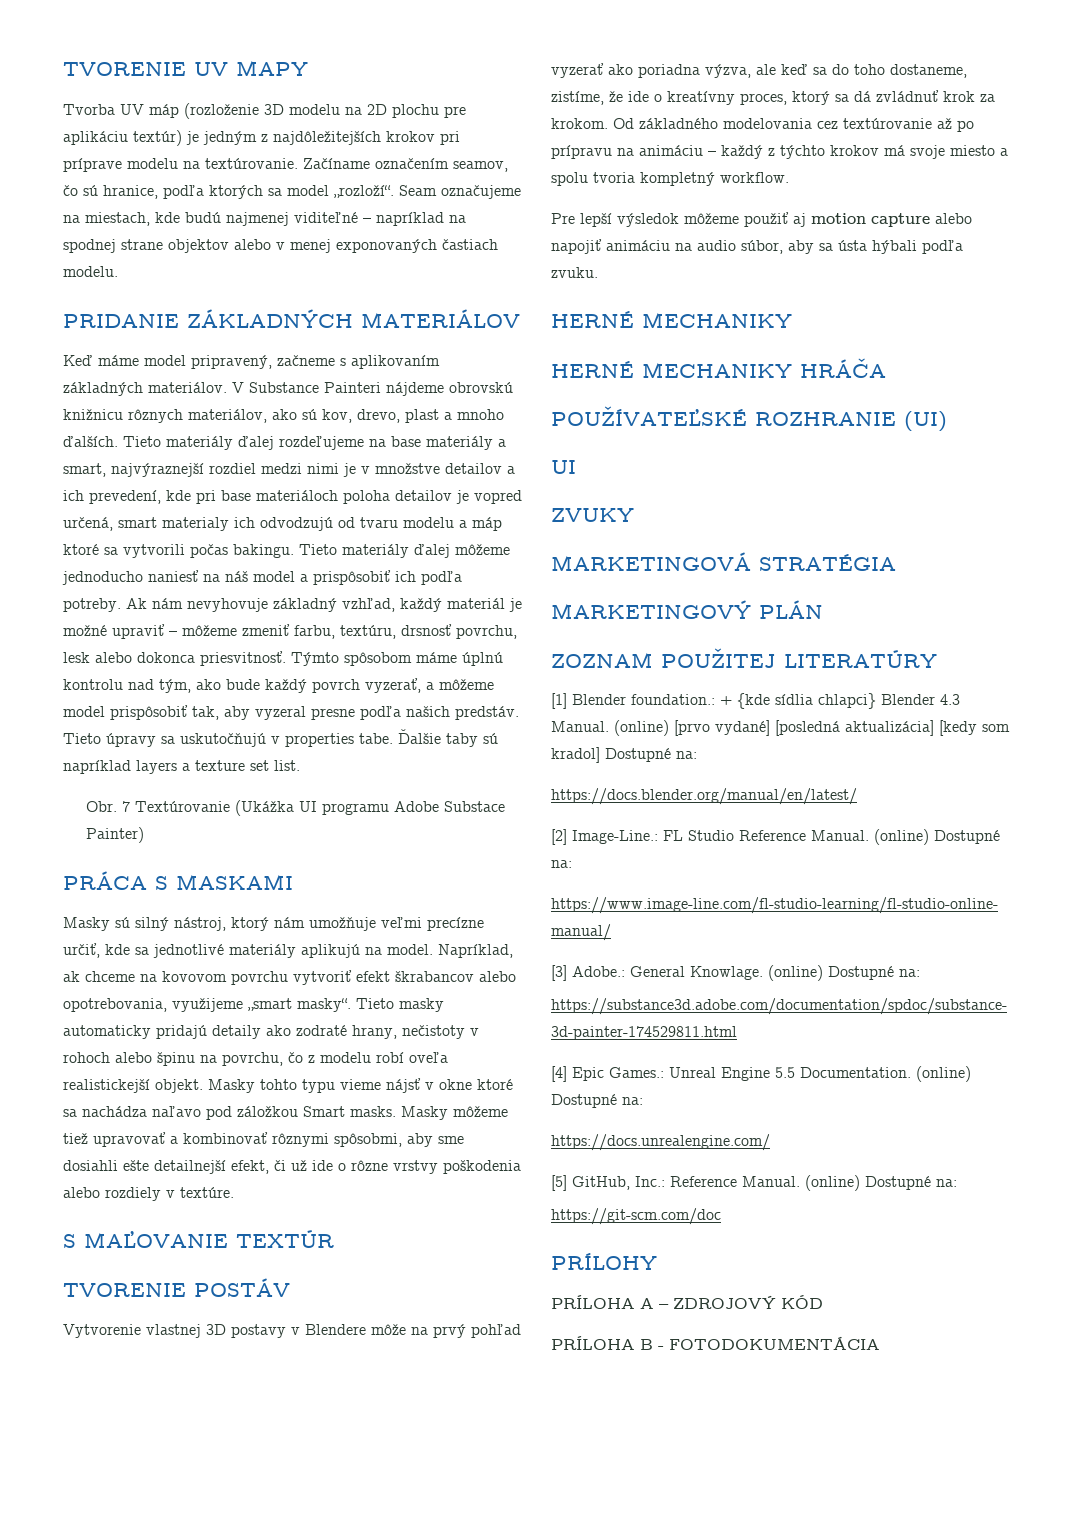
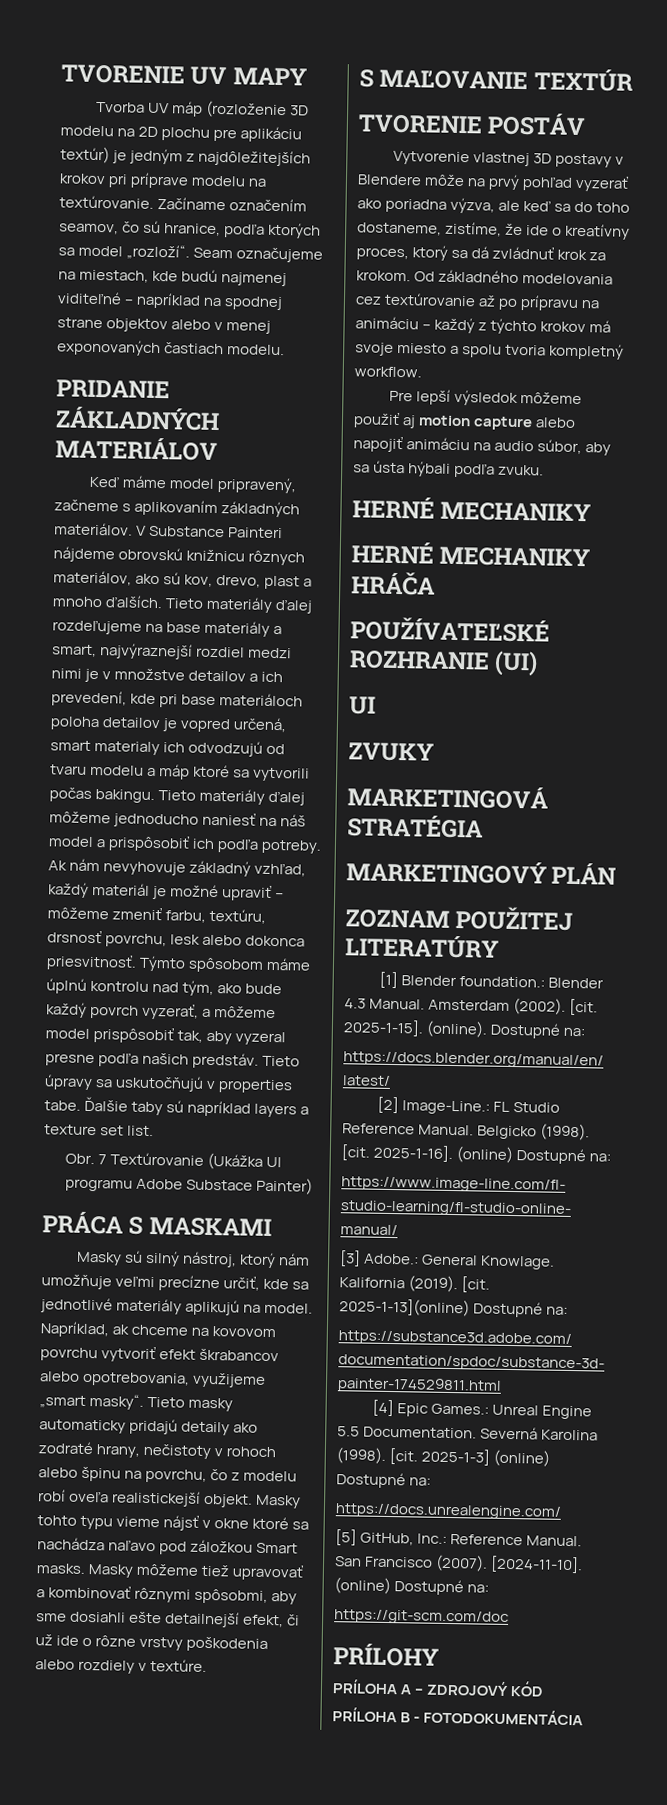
[720,693,960,709] [551,720,1010,736] [551,747,600,763] + {kde sídlia chlapci} Blender 4.3 Manual. (online) [prvo vydané] [posledná aktualizácia] [kedy som kradol] -> [547,977,604,989] [344,997,599,1016] [343,1019,489,1038] Blender 4.3 Manual. Amsterdam (2002). [cit. 2025-1-15]. (online).
(869, 835) none -> [477,1123,591,1141] [341,1144,454,1163] Belgicko (1998). [cit. 2025-1-16].
[768,965,823,981] (online) -> [339,1275,491,1293] [339,1298,470,1317] Kalifornia (2019). [cit. 2025-1-13](online)
(911, 1072) none -> [480,1426,599,1441] [336,1447,491,1466] Severná Karolina (1998). [cit. 2025-1-3]
(800, 1181) none -> [334,1554,584,1574] San Francisco (2007). [2024-11-10].

